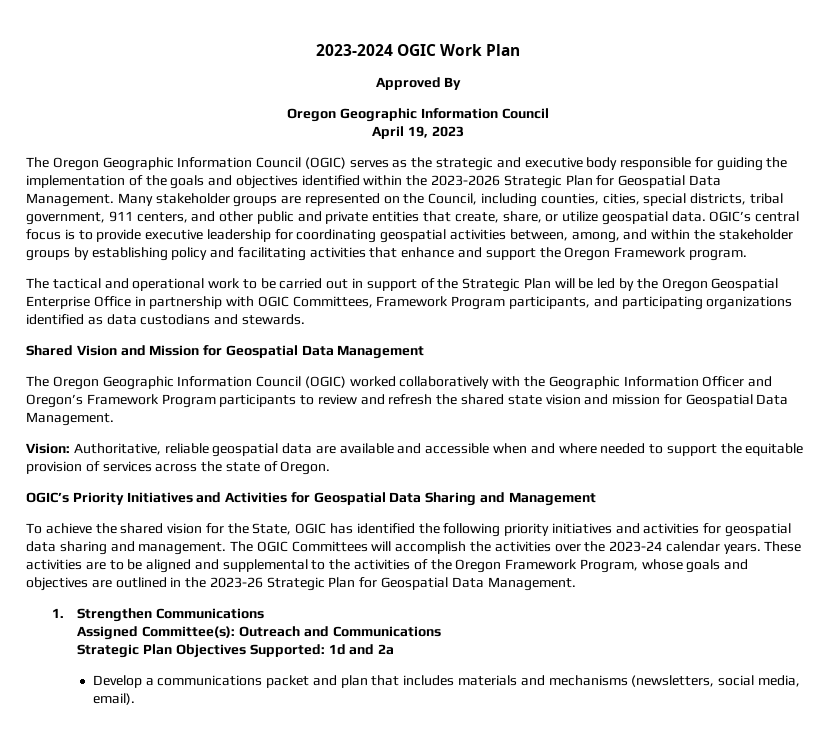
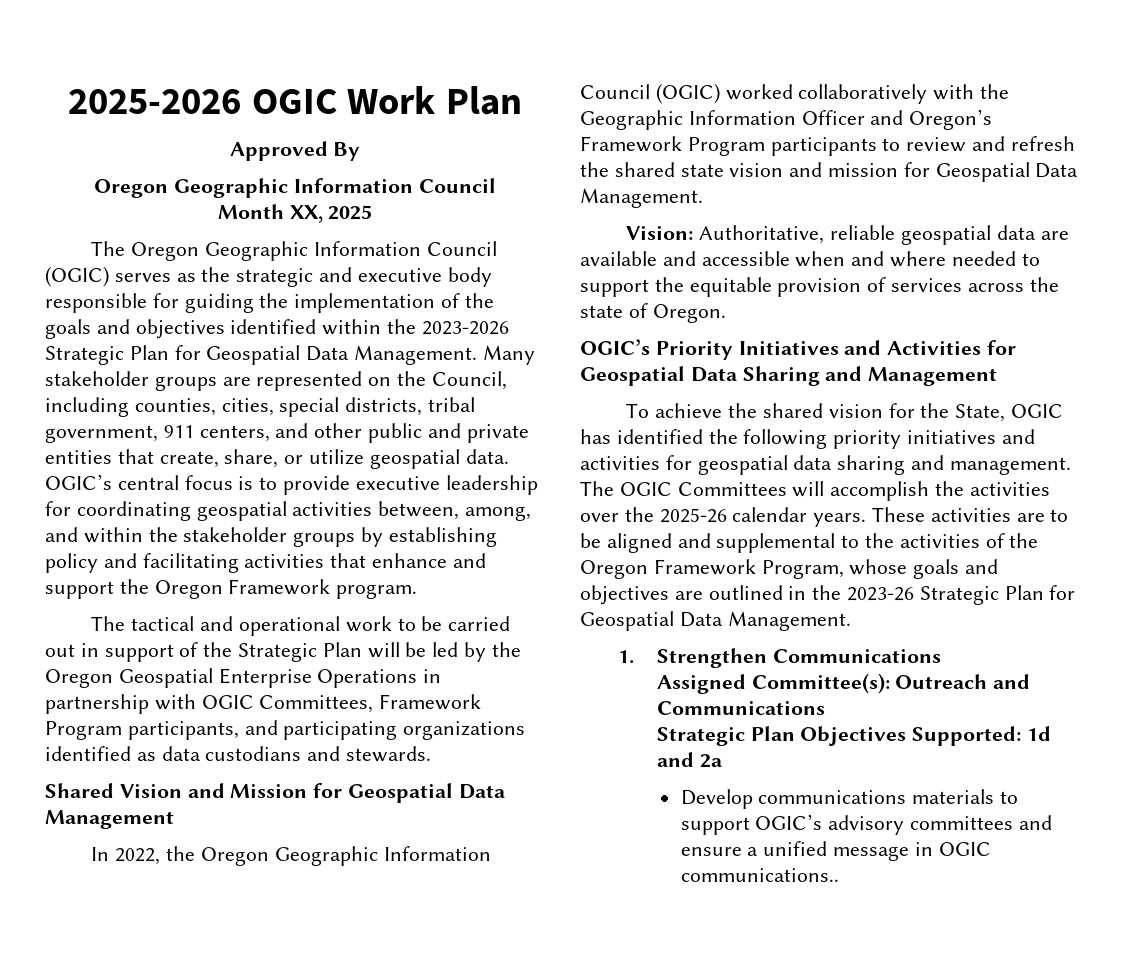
[315,44,393,56] 2023-2024 -> [68,89,242,114] 2025-2026
[372,126,464,139] April 19, 2023 -> [217,204,373,223] Month XX, 2025
[93,296,131,307] Office -> [317,669,418,688] Operations
[26,376,49,387] The -> [91,846,196,865] In 2022, the
[609,541,663,552] 2023-24 -> [659,508,727,523] 2025-26
[145,675,800,688] [92,693,135,705] a communications packet and plan that includes materials and mechanisms (newsletters, social media, email). -> [758,789,1018,804] [680,814,1052,835] [680,841,991,861] [680,868,839,882] communications materials to support OGIC’s advisory committees and ensure a unified message in OGIC communications..

